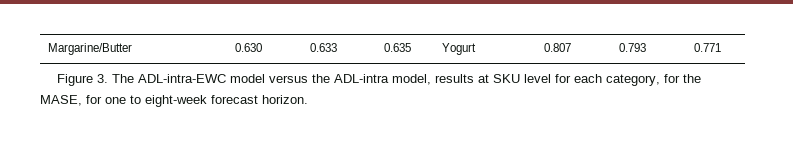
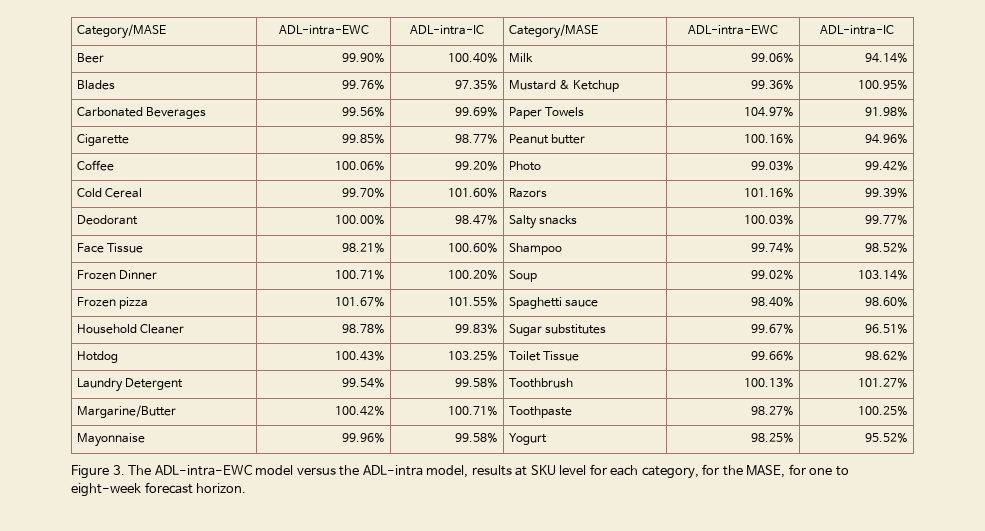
[48,43,133,55] [234,43,262,52] [309,43,337,52] [384,43,411,52] [442,43,477,55] [543,43,571,52] [618,43,646,52] [693,43,721,52] Margarine/Butter | 0.630 | 0.633 | 0.635 | Yogurt | 0.807 | 0.793 | 0.771 -> [76,24,166,39] [278,25,369,35] [410,25,484,35] [508,24,598,39] [688,25,778,35] [819,25,894,35] [76,53,104,63] [342,53,386,63] [448,53,499,63] [508,53,533,62] [751,53,795,63] [865,53,909,63] [76,80,115,90] [342,80,386,90] [455,80,499,90] [508,80,620,92] [751,80,795,90] [858,80,909,90] [76,107,207,119] [342,107,386,117] [455,107,499,117] [508,107,585,119] [744,107,795,117] [865,107,909,117] [76,134,129,146] [342,134,386,144] [455,134,499,144] [508,134,586,144] [744,134,795,144] [865,134,909,144] [76,160,114,171] [335,161,386,171] [455,161,499,171] [508,161,541,171] [751,161,795,171] [865,161,909,171] [76,188,143,198] [342,188,386,198] [448,188,499,198] [508,188,547,198] [744,188,795,198] [865,188,909,198] [76,215,138,225] [335,215,386,225] [455,215,499,225] [508,215,578,229] [744,215,795,225] [865,215,909,225] [76,243,144,253] [342,243,386,253] [448,243,499,253] [508,243,562,255] [751,243,795,253] [865,243,909,253] [76,270,158,280] [335,270,386,280] [448,270,499,280] [508,270,537,282] [751,270,795,280] [858,270,909,280] [76,297,149,309] [335,297,386,307] [448,297,499,307] [508,297,599,309] [751,297,795,307] [865,297,909,307] [76,324,185,334] [342,324,386,334] [455,324,499,334] [508,324,607,336] [751,324,795,334] [865,324,909,334] [76,351,118,363] [335,351,386,361] [448,351,499,361] [508,351,580,361] [751,351,795,361] [865,351,909,361] [76,378,184,392] [342,378,386,388] [455,378,499,388] [508,378,573,388] [744,378,795,388] [858,378,909,388] [76,405,176,418] [335,406,386,416] [448,406,499,416] [508,406,572,418] [751,406,795,416] [858,406,909,416] [76,433,145,447] [342,433,386,443] [455,433,499,443] [508,433,547,445] [751,433,795,443] [865,433,909,443] Category/MASE | ADL-intra-EWC | ADL-intra-IC | Category/MASE | ADL-intra-EWC | ADL-intra-IC // Beer | 99.90% | 100.40% | Milk | 99.06% | 94.14% // Blades | 99.76% | 97.35% | Mustard & Ketchup | 99.36% | 100.95% // Carbonated Beverages | 99.56% | 99.69% | Paper Towels | 104.97% | 91.98% // Cigarette | 99.85% | 98.77% | Peanut butter | 100.16% | 94.96% // Coffee | 100.06% | 99.20% | Photo | 99.03% | 99.42% // Cold Cereal | 99.70% | 101.60% | Razors | 101.16% | 99.39% // Deodorant | 100.00% | 98.47% | Salty snacks | 100.03% | 99.77% // Face Tissue | 98.21% | 100.60% | Shampoo | 99.74% | 98.52% // Frozen Dinner | 100.71% | 100.20% | Soup | 99.02% | 103.14% // Frozen pizza | 101.67% | 101.55% | Spaghetti sauce | 98.40% | 98.60% // Household Cleaner | 98.78% | 99.83% | Sugar substitutes | 99.67% | 96.51% // Hotdog | 100.43% | 103.25% | Toilet Tissue | 99.66% | 98.62% // Laundry Detergent | 99.54% | 99.58% | Toothbrush | 100.13% | 101.27% // Margarine/Butter | 100.42% | 100.71% | Toothpaste | 98.27% | 100.25% // Mayonnaise | 99.96% | 99.58% | Yogurt | 98.25% | 95.52%

